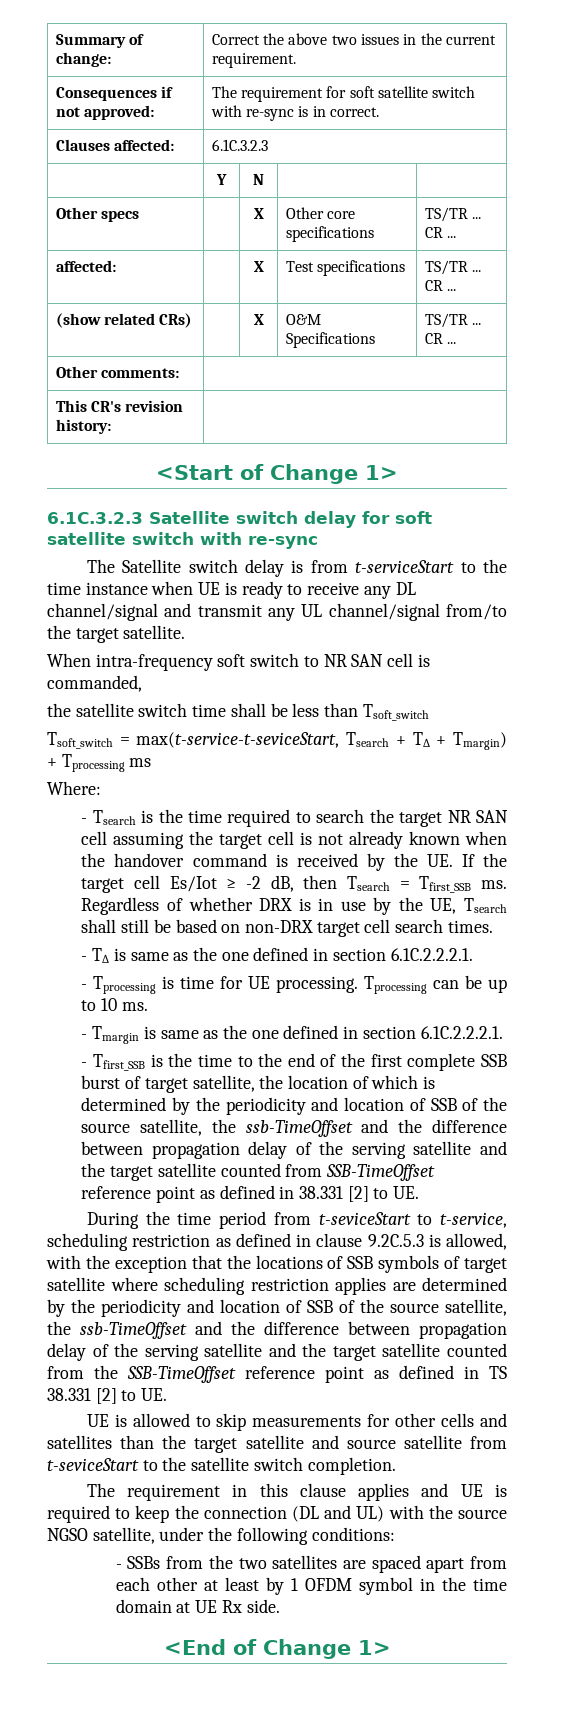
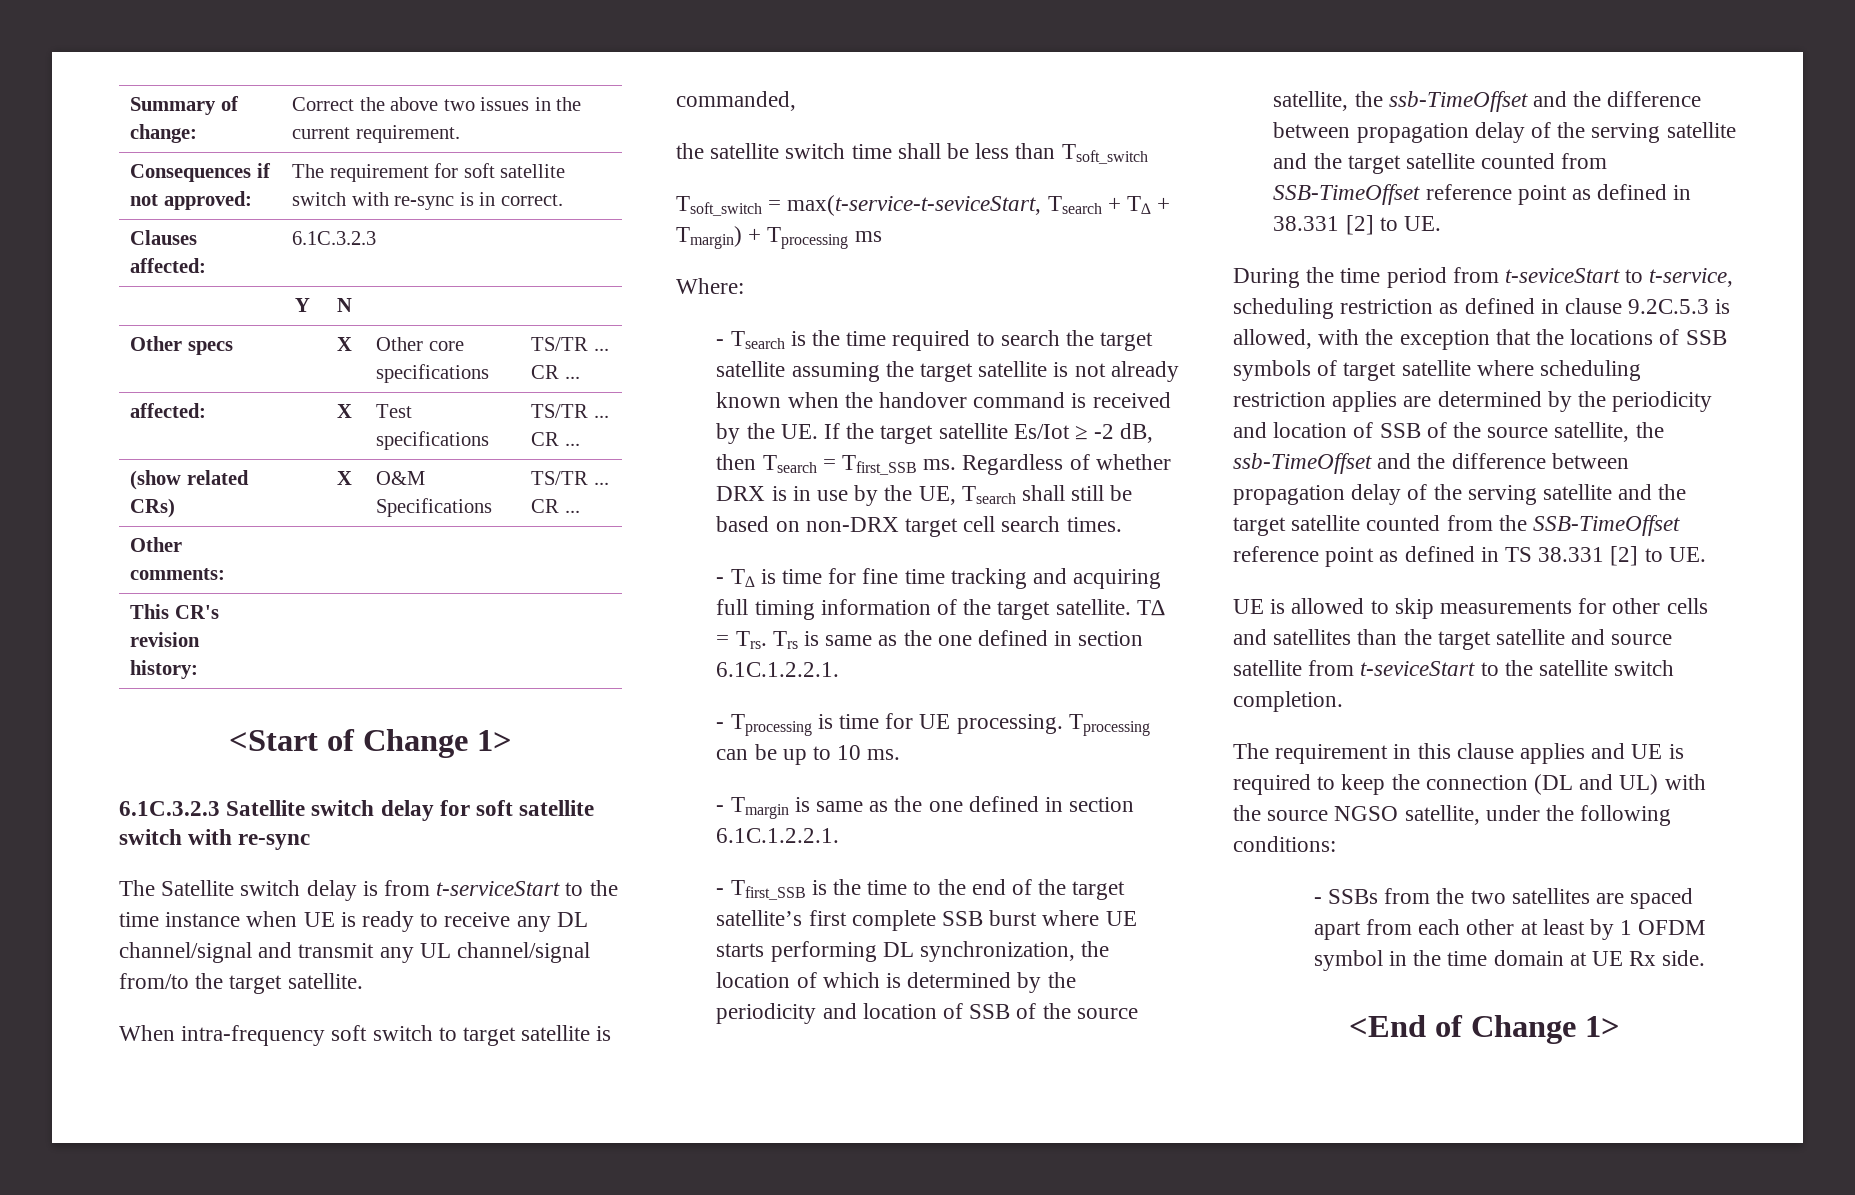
[323,653,414,667] NR SAN cell -> [463,1025,591,1046] target satellite
[447,810,508,823] [81,831,108,845] NR SAN cell -> [716,361,786,377] satellite
[268,831,295,845] cell -> [978,361,1048,377] satellite
[134,875,161,889] cell -> [938,423,1008,439] satellite
[130,947,473,961] same as the one defined in section 6.1C.2.2.2.1. -> [782,568,1162,589] [716,599,1165,620] [716,630,1144,649] [716,662,840,677] time for fine time tracking and acquiring full timing information of the target satellite. T∆ = Trs. Trs is same as the one defined in section 6.1C.1.2.2.1.
[420,1026,503,1039] 6.1C.2.2.2.1. -> [716,828,840,843] 6.1C.1.2.2.1.
(366, 1060) none -> [1072,881,1126,900] [716,910,803,926] target satellite’s
[125,1075,255,1093] of target satellite, -> [1042,910,1137,926] [716,941,1076,962] where UE starts performing DL synchronization,

